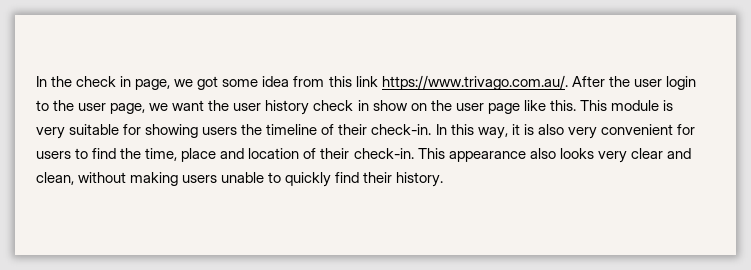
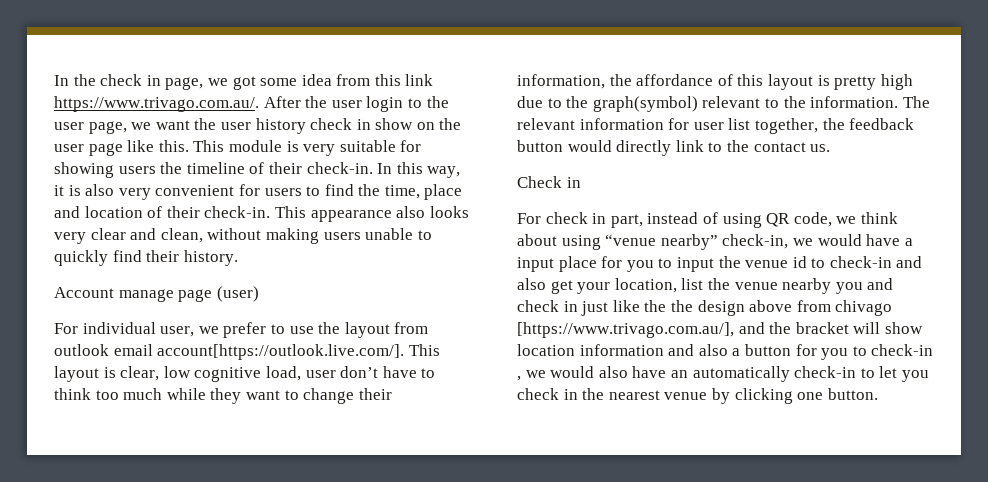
(444, 179) none -> [54,286,259,302] [54,322,429,338] [54,344,440,360] [54,366,436,382] [54,388,392,404] [517,74,913,90] [517,96,930,112] [517,118,915,134] [517,140,831,156] [517,176,581,188] [517,212,898,228] [517,234,913,250] [517,256,923,272] [517,278,894,294] [517,300,893,316] [517,322,923,338] [517,344,934,360] [517,366,929,382] [517,388,878,404] // Account manage page (user) // For individual user, we prefer to use the layout from outlook email account[https://outlook.live.com/]. This layout is clear, low cognitive load, user don’t have to think too much while they want to change their information, the affordance of this layout is pretty high due to the graph(symbol) relevant to the information. The relevant information for user list together, the feedback button would directly link to the contact us. // Check in // For check in part, instead of using QR code, we think about using “venue nearby” check-in, we would have a input place for you to input the venue id to check-in and also get your location, list the venue nearby you and check in just like the the design above from chivago [https://www.trivago.com.au/], and the bracket will show location information and also a button for you to check-in , we would also have an automatically check-in to let you check in the nearest venue by clicking one button.

